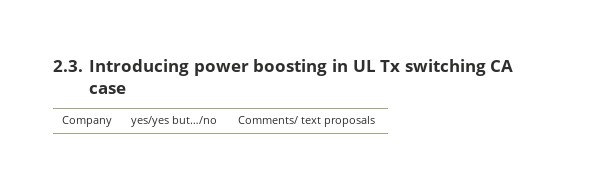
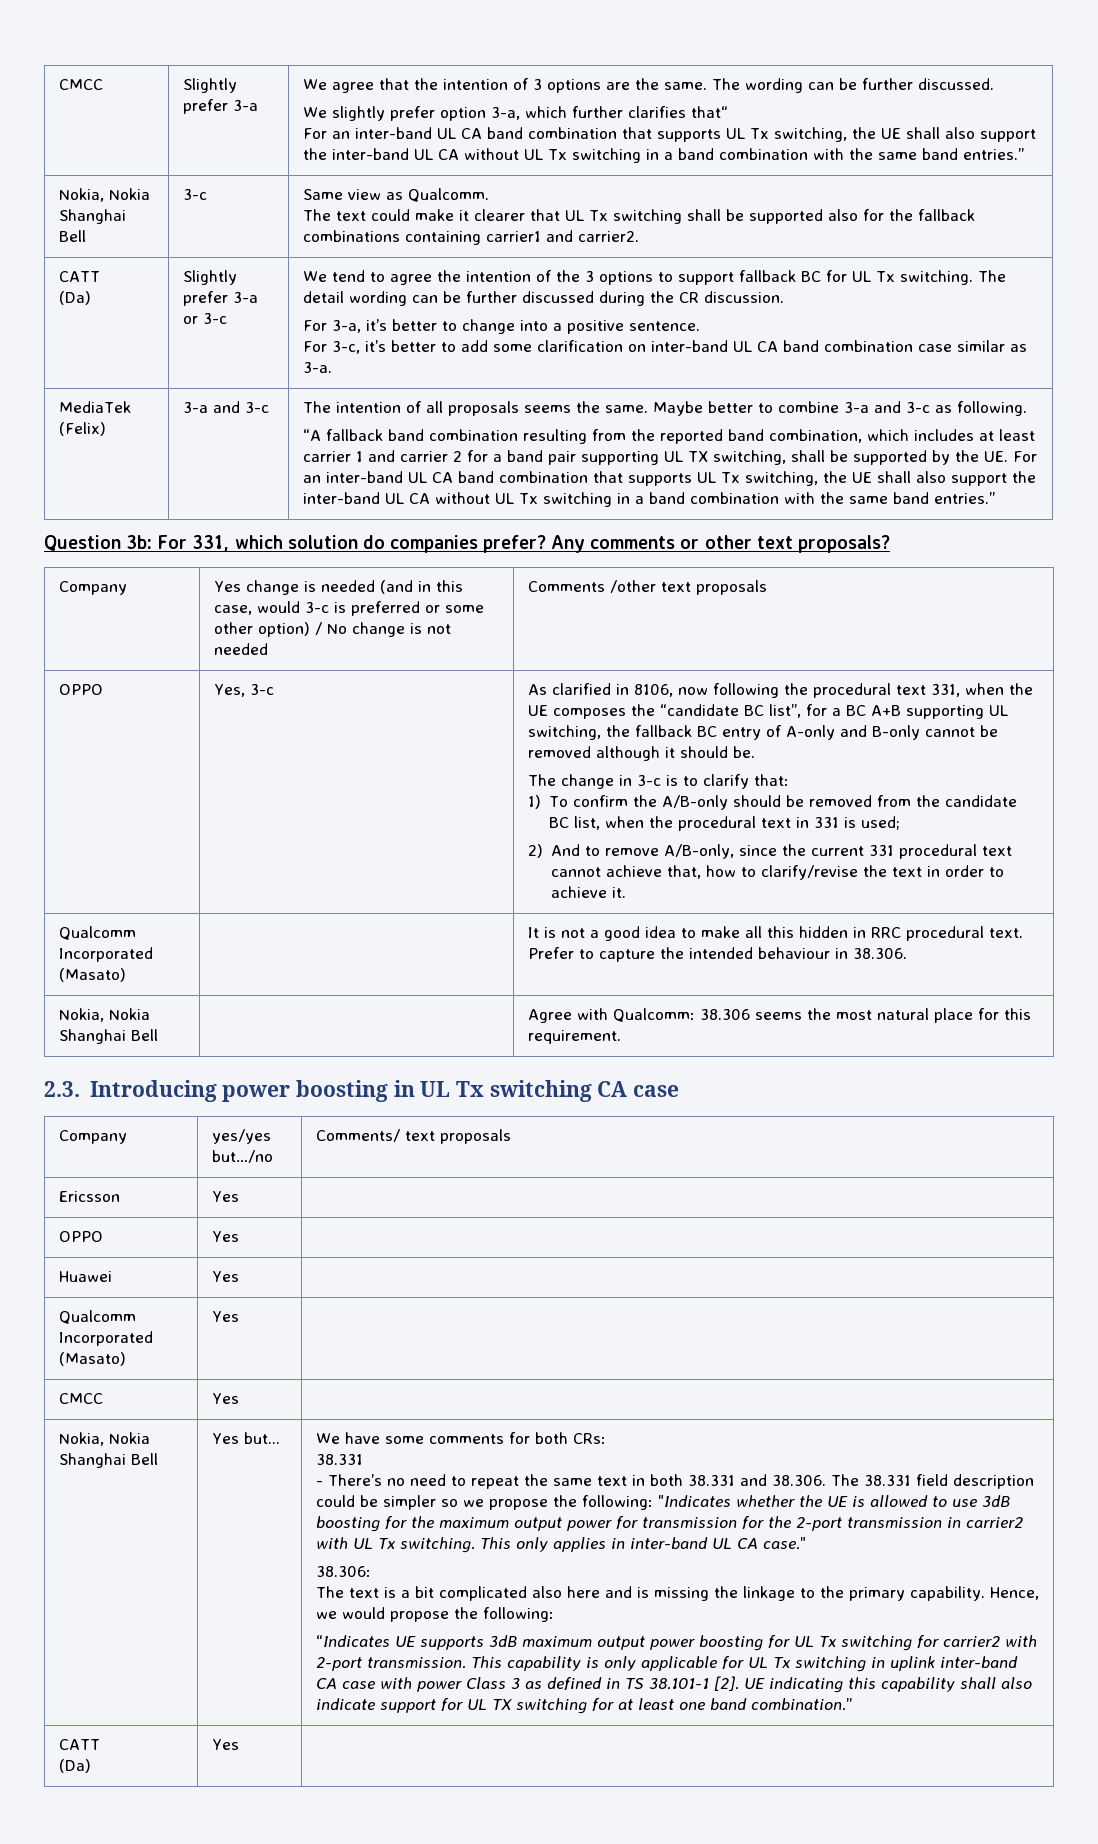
(53, 66) none -> [58,79,103,90] [182,78,237,93] [182,99,258,114] [302,78,994,93] [302,106,728,121] [302,127,1036,142] [302,148,1024,163] [58,188,150,202] [58,209,126,224] [58,230,86,242] [182,189,207,200] [302,188,489,202] [302,209,975,224] [302,230,639,245] [58,271,100,282] [58,291,91,305] [182,270,237,285] [182,291,258,306] [182,313,227,324] [302,270,1006,285] [302,291,784,306] [302,319,700,334] [302,340,1027,354] [302,362,332,373] [58,401,131,413] [58,422,106,436] [182,401,269,413] [302,401,1027,416] [302,429,1035,444] [302,450,1037,465] [302,471,1036,486] [302,492,995,507] [44,535,890,553] [58,581,127,595] [213,580,463,595] [213,601,484,616] [213,622,451,637] [213,643,268,655] [527,580,767,595] [58,684,103,695] [213,684,274,697] [527,683,1033,698] [527,704,1008,719] [527,725,998,740] [527,746,755,761] [527,774,789,789] [527,795,1018,810] [549,816,901,831] [527,844,1013,859] [551,865,1005,880] [551,886,627,898] [58,926,136,940] [58,947,153,962] [58,968,126,982] [527,926,1023,941] [527,947,907,962] [58,1008,150,1022] [58,1029,158,1044] [527,1008,1031,1023] [527,1030,621,1044] CMCC | Slightly prefer 3-a | We agree that the intention of 3 options are the same. The wording can be further discussed. // We slightly prefer option 3-a, which further clarifies that“ // For an inter-band UL CA band combination that supports UL Tx switching, the UE shall also support the inter-band UL CA without UL Tx switching in a band combination with the same band entries.” // Nokia, Nokia Shanghai Bell | 3-c | Same view as Qualcomm. // The text could make it clearer that UL Tx switching shall be supported also for the fallback combinations containing carrier1 and carrier2. // CATT // (Da) | Slightly prefer 3-a or 3-c | We tend to agree the intention of the 3 options to support fallback BC for UL Tx switching. The detail wording can be further discussed during the CR discussion. // For 3-a, it’s better to change into a positive sentence. // For 3-c, it’s better to add some clarification on inter-band UL CA band combination case similar as 3-a. // MediaTek (Felix) | 3-a and 3-c | The intention of all proposals seems the same. Maybe better to combine 3-a and 3-c as following. // “A fallback band combination resulting from the reported band combination, which includes at least carrier 1 and carrier 2 for a band pair supporting UL TX switching, shall be supported by the UE. For an inter-band UL CA band combination that supports UL Tx switching, the UE shall also support the inter-band UL CA without UL Tx switching in a band combination with the same band entries.” // Question 3b: For 331, which solution do companies prefer? Any comments or other text proposals? // Company | Yes change is needed (and in this case, would 3-c is preferred or some other option) / No change is not needed | Comments /other text proposals // OPPO | Yes, 3-c | As clarified in 8106, now following the procedural text 331, when the UE composes the “candidate BC list”, for a BC A+B supporting UL switching, the fallback BC entry of A-only and B-only cannot be removed although it should be. // The change in 3-c is to clarify that: // 1) To confirm the A/B-only should be removed from the candidate BC list, when the procedural text in 331 is used; // 2) And to remove A/B-only, since the current 331 procedural text cannot achieve that, how to clarify/revise the text in order to achieve it. // Qualcomm Incorporated (Masato) | | It is not a good idea to make all this hidden in RRC procedural text. Prefer to capture the intended behaviour in 38.306. // Nokia, Nokia Shanghai Bell | | Agree with Qualcomm: 38.306 seems the most natural place for this requirement. //
(376, 121) none -> [58,1191,120,1202] [211,1191,239,1202] [58,1231,103,1242] [211,1231,239,1242] [58,1271,112,1282] [211,1271,239,1282] [58,1310,136,1324] [58,1331,153,1346] [58,1352,126,1366] [211,1311,239,1322] [58,1393,103,1404] [211,1393,239,1404] [58,1432,150,1446] [58,1453,158,1468] [211,1432,280,1444] [315,1432,606,1444] [315,1454,363,1465] [315,1474,1034,1489] [315,1495,1010,1510] [315,1516,1023,1532] [315,1537,806,1553] [315,1566,371,1577] [315,1586,1039,1601] [315,1607,554,1622] [315,1635,1037,1651] [315,1656,1018,1672] [315,1676,1032,1693] [315,1698,852,1714] [58,1739,100,1750] [58,1759,91,1773] [211,1739,239,1750] // Ericsson | Yes | // OPPO | Yes | // Huawei | Yes | // Qualcomm Incorporated (Masato) | Yes | // CMCC | Yes | // Nokia, Nokia Shanghai Bell | Yes but... | We have some comments for both CRs: // 38.331 // - There’s no need to repeat the same text in both 38.331 and 38.306. The 38.331 field description could be simpler so we propose the following: "Indicates whether the UE is allowed to use 3dB boosting for the maximum output power for transmission for the 2-port transmission in carrier2 with UL Tx switching. This only applies in inter-band UL CA case." // 38.306: // The text is a bit complicated also here and is missing the linkage to the primary capability. Hence, we would propose the following: // “Indicates UE supports 3dB maximum output power boosting for UL Tx switching for carrier2 with 2-port transmission. This capability is only applicable for UL Tx switching in uplink inter-band CA case with power Class 3 as defined in TS 38.101-1 [2]. UE indicating this capability shall also indicate support for UL TX switching for at least one band combination.” // CATT // (Da) | Yes |

